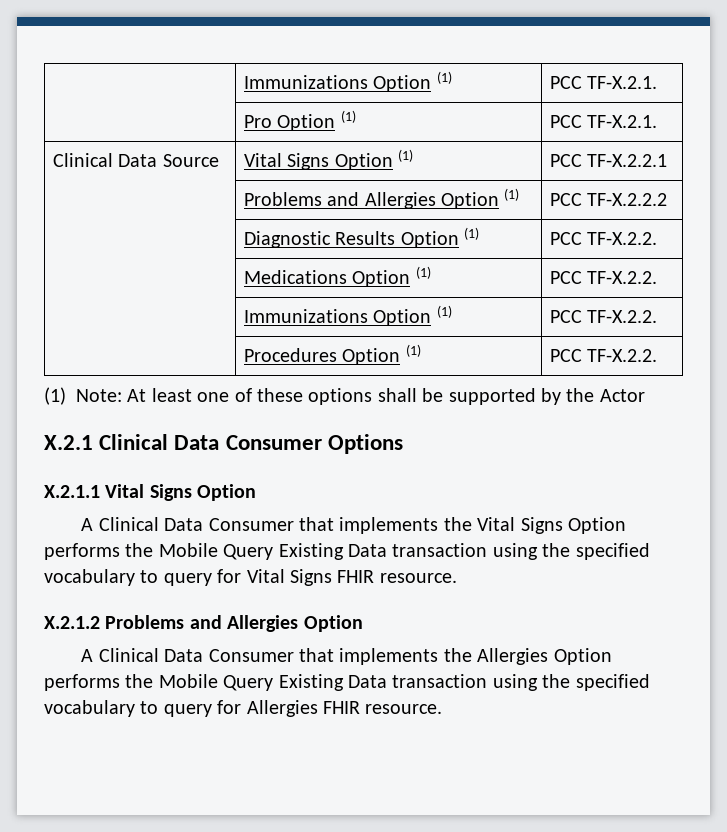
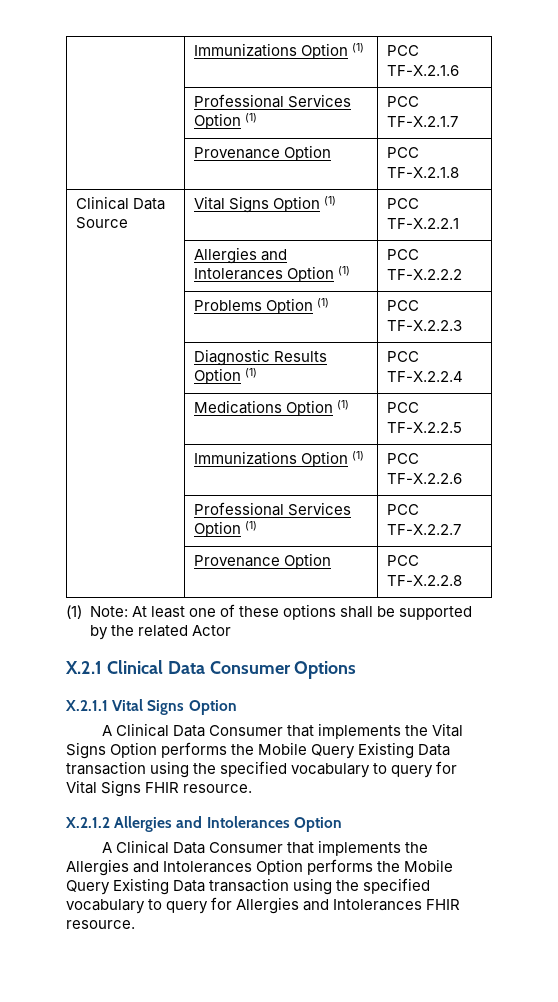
[243,71,452,92] [549,76,658,89] [243,110,356,131] [549,115,658,128] | Immunizations Option (1) | PCC TF-X.2.1. // | Pro Option (1) | PCC TF-X.2.1. -> [193,43,364,59] [386,45,419,56] [386,65,459,76] [193,94,351,108] [193,113,257,129] [386,96,419,107] [386,116,458,127] [193,145,331,161] [386,147,419,158] [386,167,459,178] | Immunizations Option (1) | PCC TF-X.2.1.6 // | Professional Services Option (1) | PCC TF-X.2.1.7 // | Provenance Option | PCC TF-X.2.1.8
[243,192,436,209] Problems and Allergies -> [193,247,287,264] [193,268,283,280] Allergies and Intolerances
(668, 199) none -> [193,298,329,314] [386,300,419,311] [386,320,462,331] // | Problems Option (1) | PCC TF-X.2.2.3
[587,232,658,245] TF-X.2.2. -> [386,371,463,382] TF-X.2.2.4
[587,271,658,284] [243,305,452,326] [549,310,658,323] [243,344,421,365] [549,349,658,362] TF-X.2.2. // | Immunizations Option (1) | PCC TF-X.2.2. // | Procedures Option (1) | PCC TF-X.2.2. -> [386,422,462,433] [193,451,364,467] [386,453,419,464] [386,473,462,484] [193,502,351,516] [193,521,257,537] [386,504,419,515] [386,524,461,535] [193,553,331,569] [386,555,419,566] [386,575,462,586] TF-X.2.2.5 // | Immunizations Option (1) | PCC TF-X.2.2.6 // | Professional Services Option (1) | PCC TF-X.2.2.7 // | Provenance Option | PCC TF-X.2.2.8
(595, 395) none -> [137,625,188,637] related
[105,615,299,632] Problems and Allergies -> [114,816,290,832] Allergies and Intolerances
(549, 656) none -> [133,861,253,873] and Intolerances
(318, 708) none -> [303,899,423,911] and Intolerances

